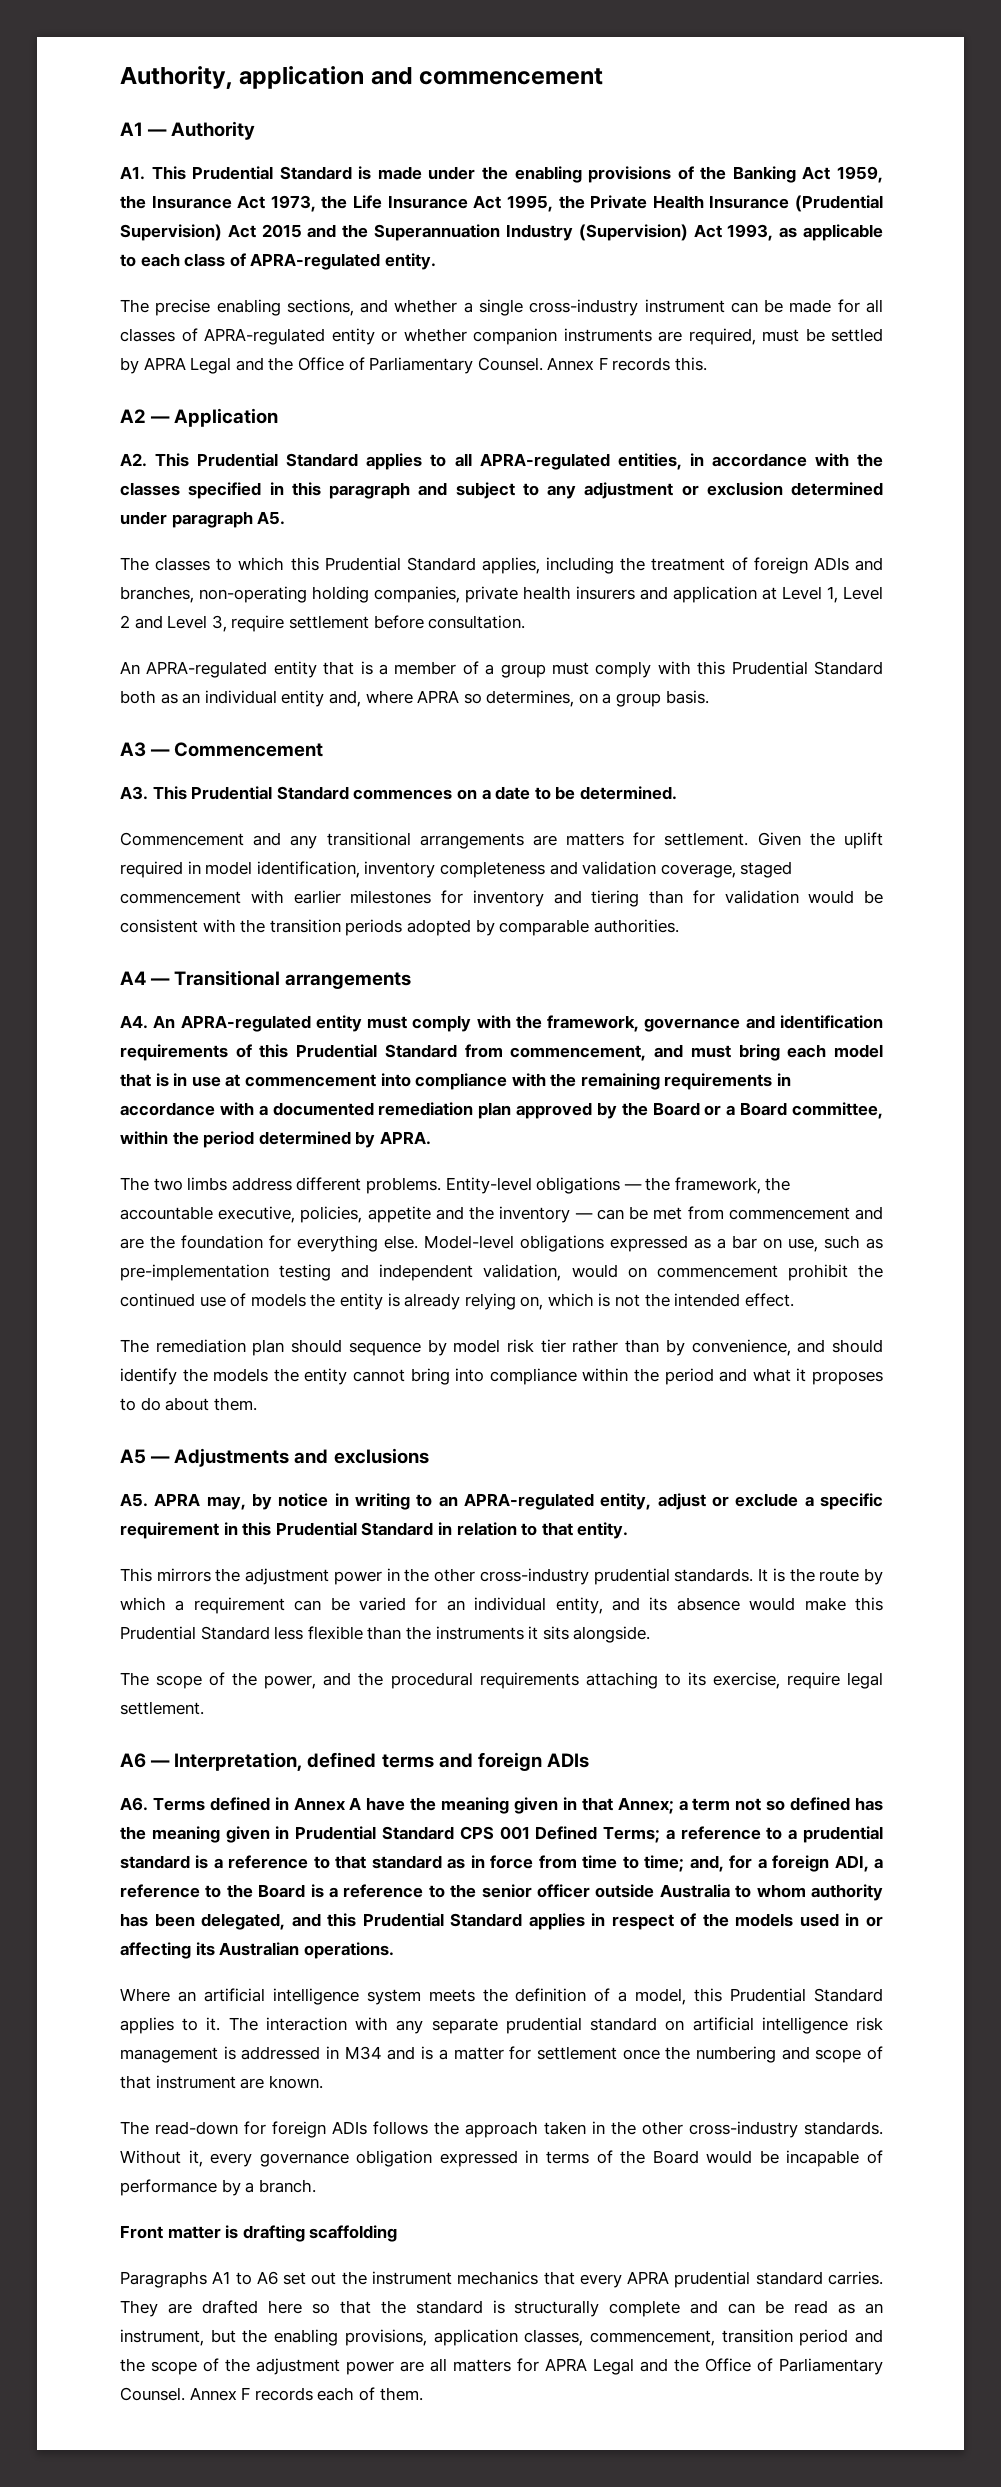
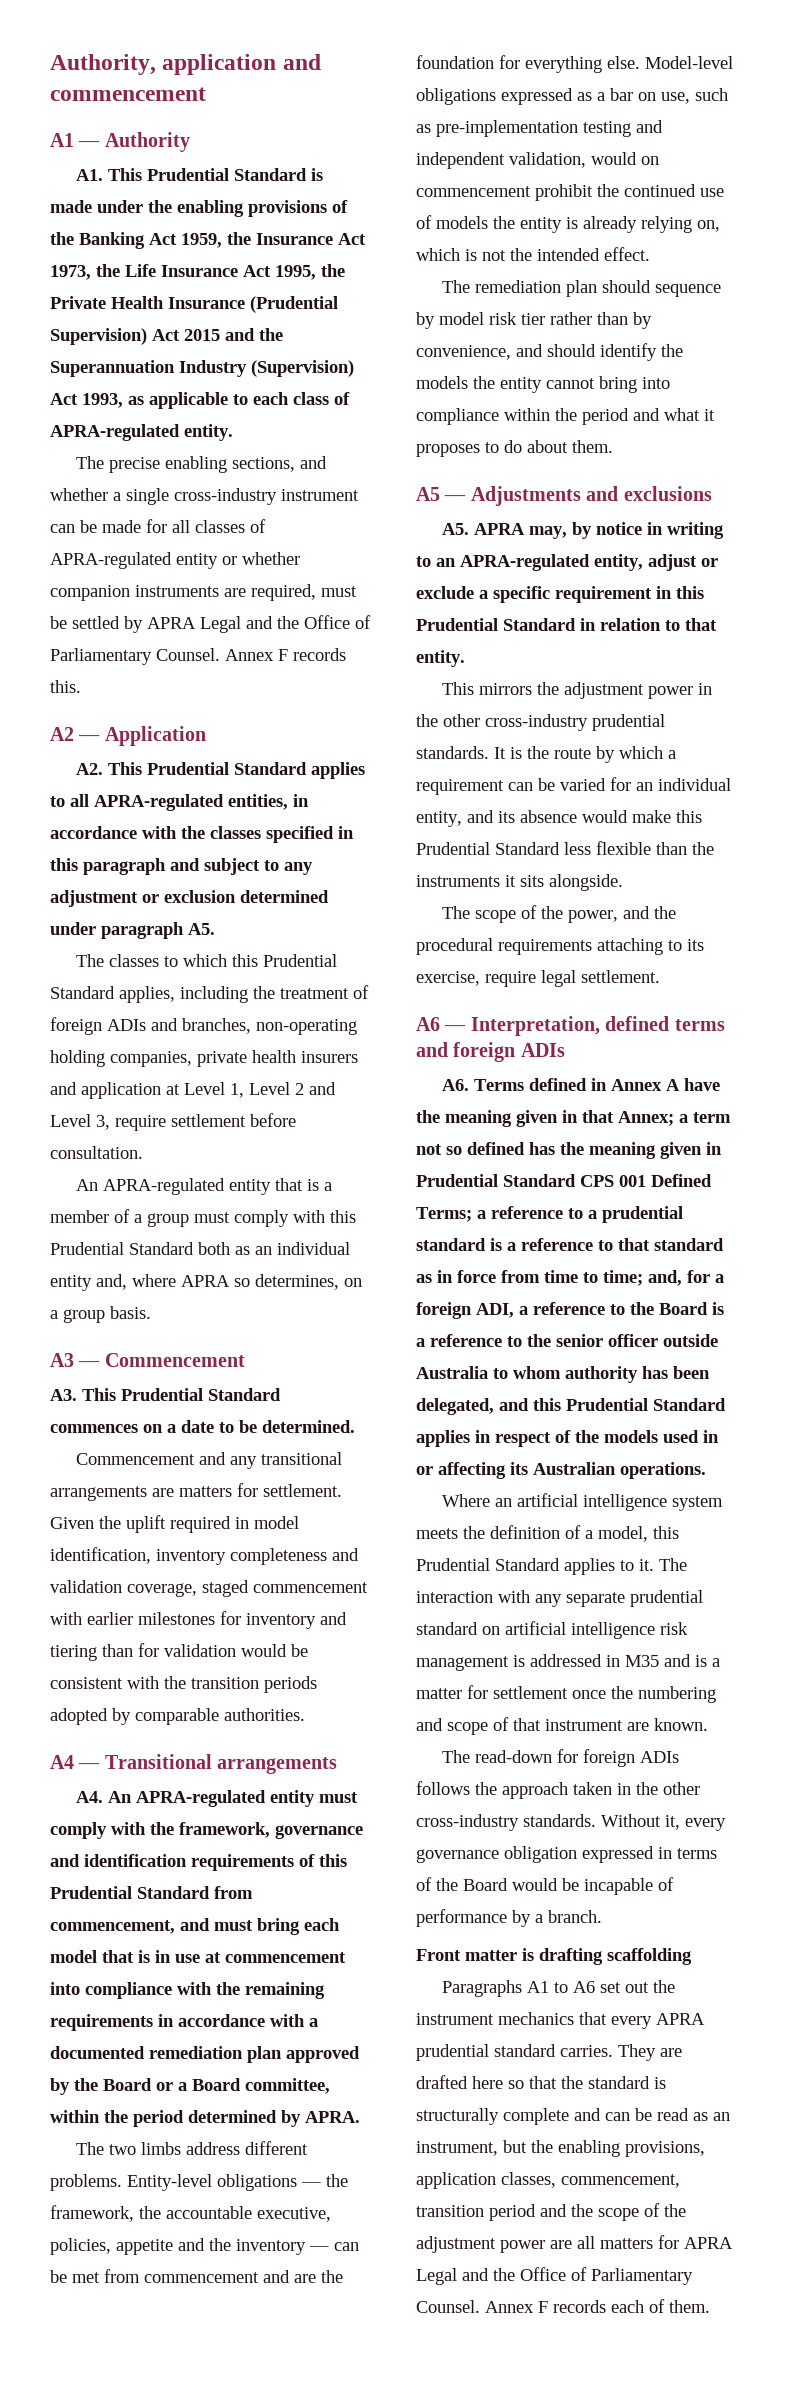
[344,2046,382,2060] M34 -> [625,1655,659,1667] M35

